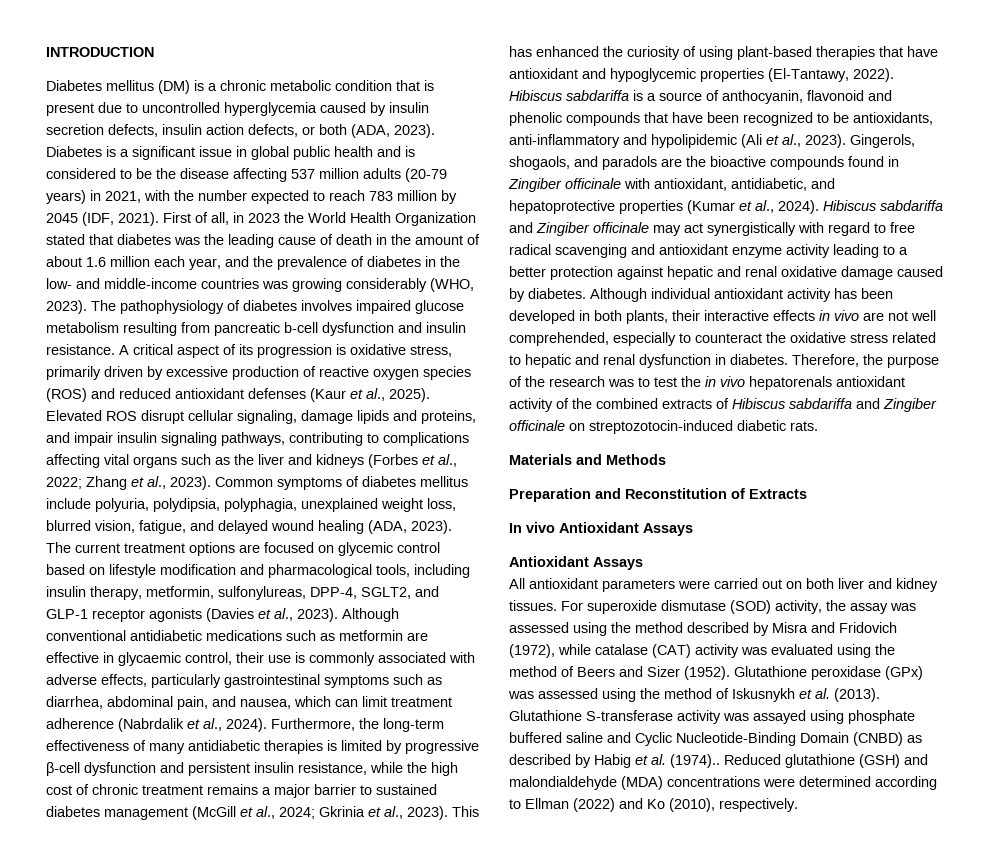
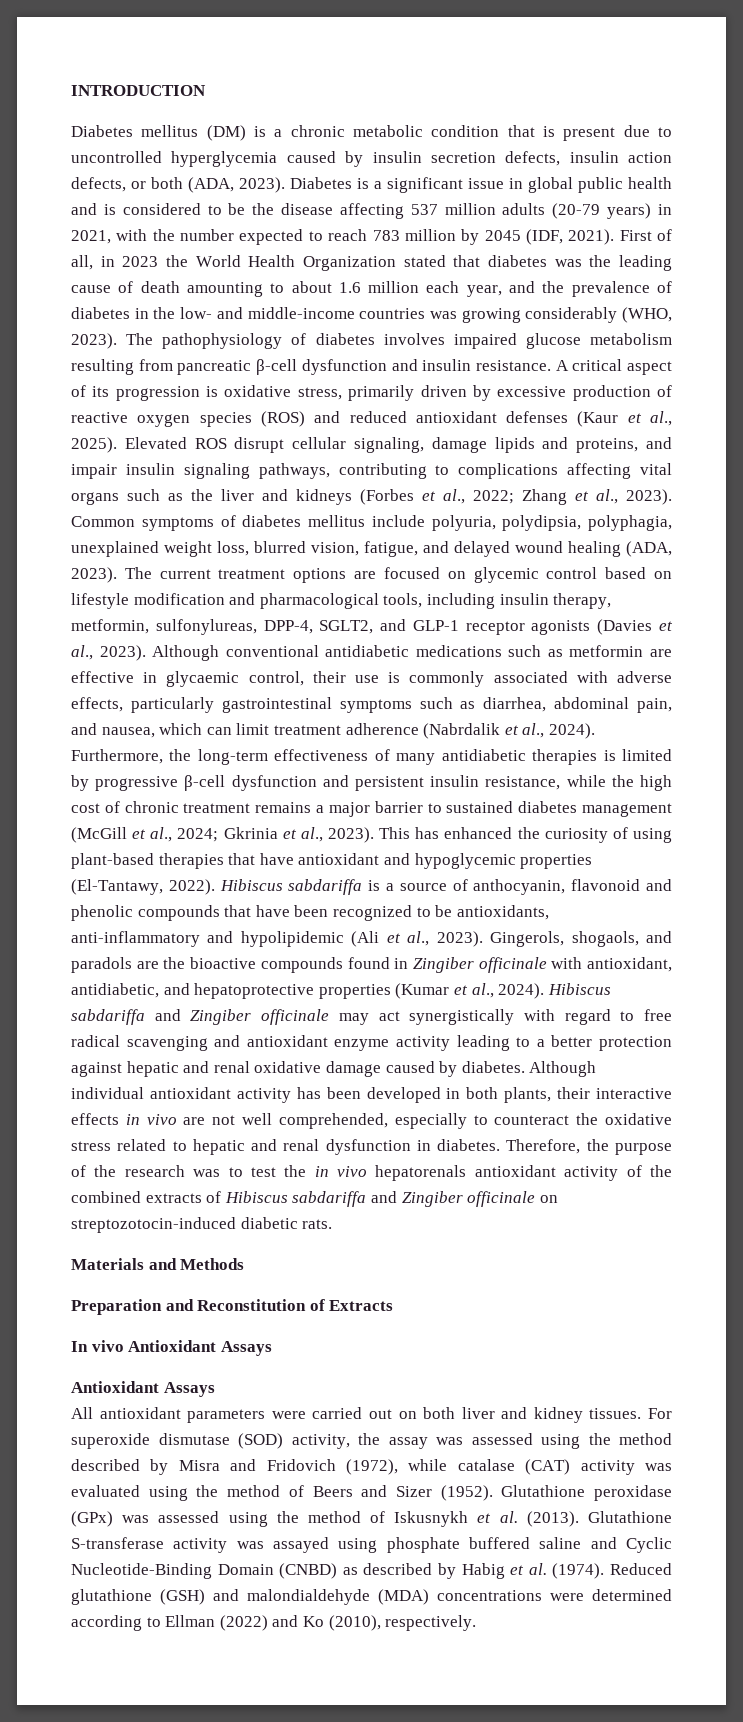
[376,234,480,245] in the amount of -> [186,282,285,297] amounting to
[284,322,318,333] b-cell -> [256,359,298,375] β-cell
[670,754,720,768] (1974).. -> [552,1563,605,1579] (1974).

